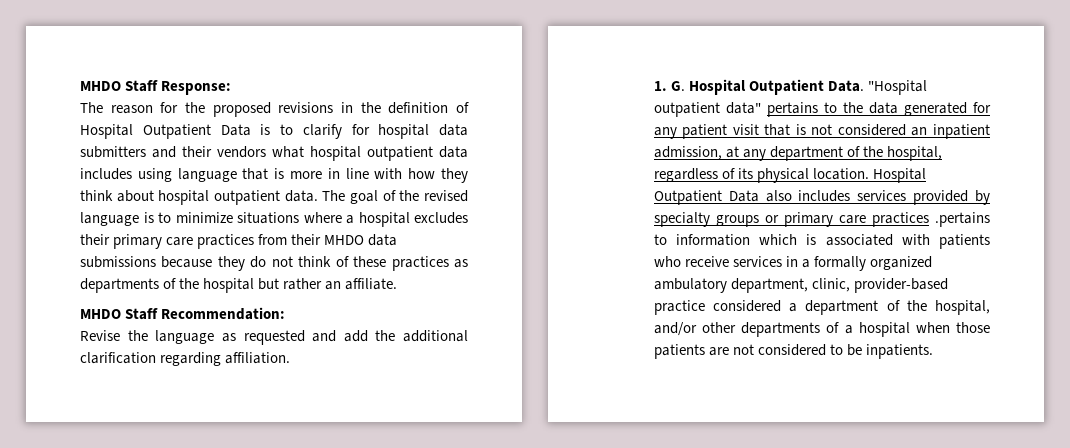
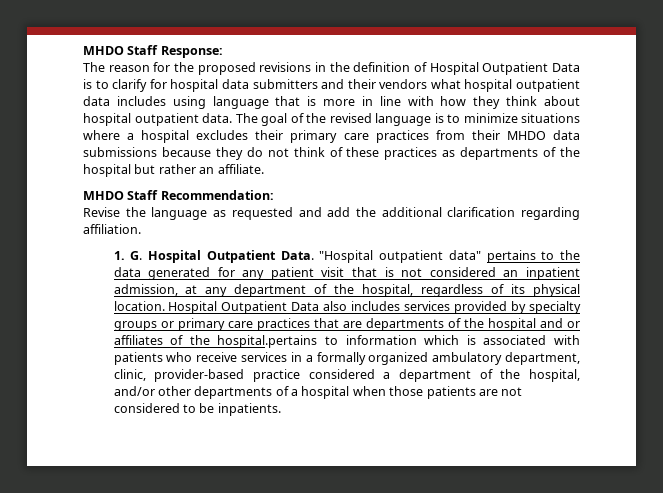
[935,212,990,227] .pertains -> [313,318,580,331] [113,335,318,348] that are departments of the hospital and or affiliates of the hospital.pertains

